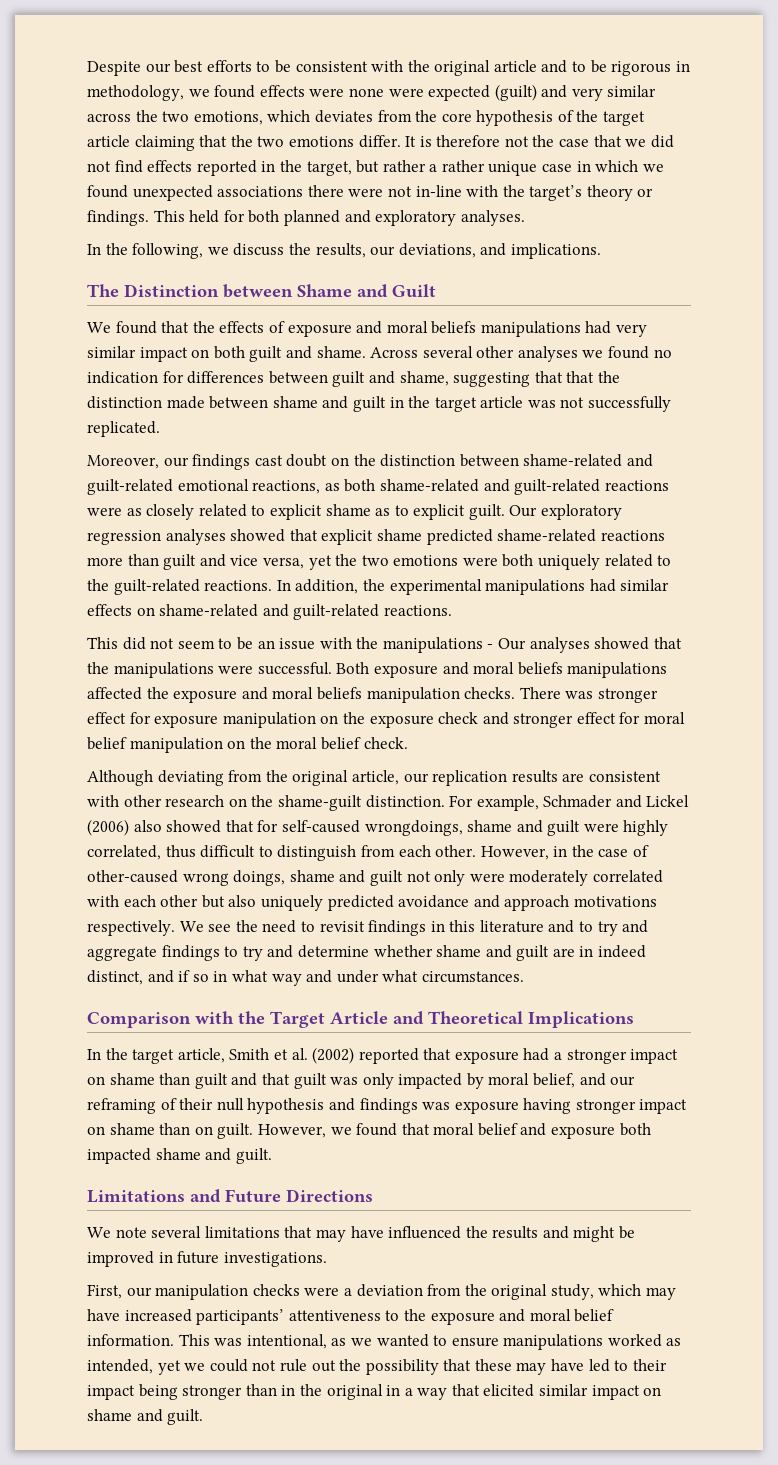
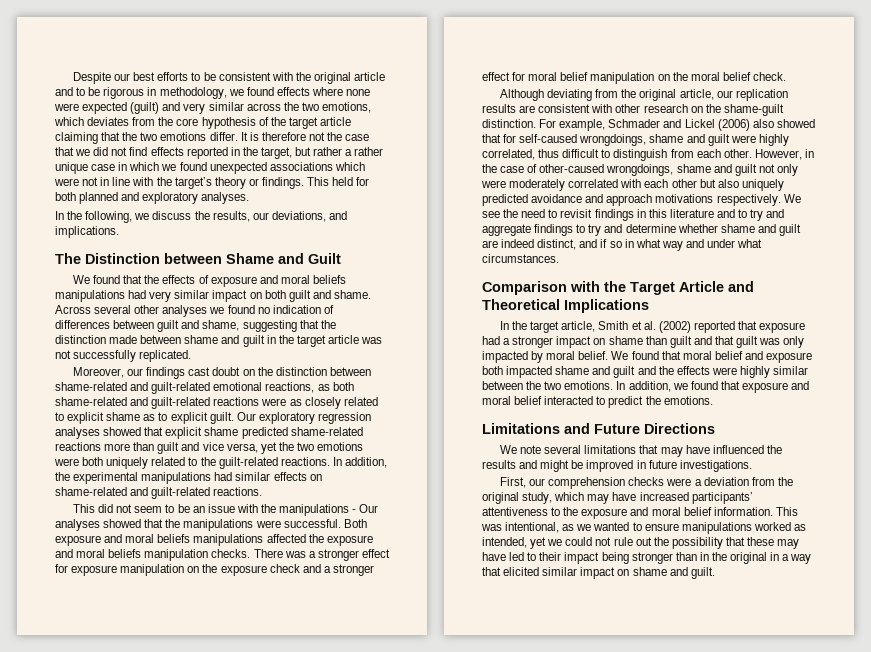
[309,88,345,97] were -> [311,87,343,96] where
[307,185,344,197] there -> [334,162,365,171] which
[415,185,462,197] in-line -> [100,177,131,186] in line
[162,371,184,383] for -> [323,305,334,314] of
[566,371,595,383] that -> (319, 324) none
(594, 695) none -> [308,551,316,558] a
(509, 718) none -> [323,566,331,573] a
[182,870,286,886] wrong doings, -> [606,164,674,176] wrongdoings,
[579,946,594,957] in -> (498, 244) none
[533,1073,636,1088] [87,1098,688,1114] [87,1123,352,1139] belief, and our reframing of their null hypothesis and findings was exposure having stronger impact on shame than on guilt. However, we -> [578,351,629,360] belief. We
[235,1148,272,1164] guilt. -> [613,366,809,378] [482,381,810,393] [482,396,713,408] guilt and the effects were highly similar between the two emotions. In addition, we found that exposure and moral belief interacted to predict the emotions.
[155,1284,249,1300] manipulation -> [548,477,626,489] comprehension

